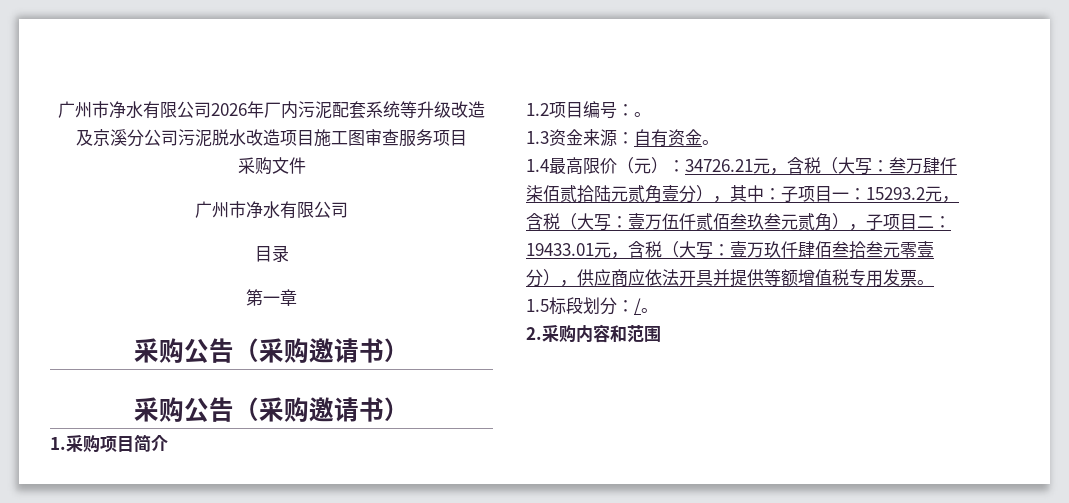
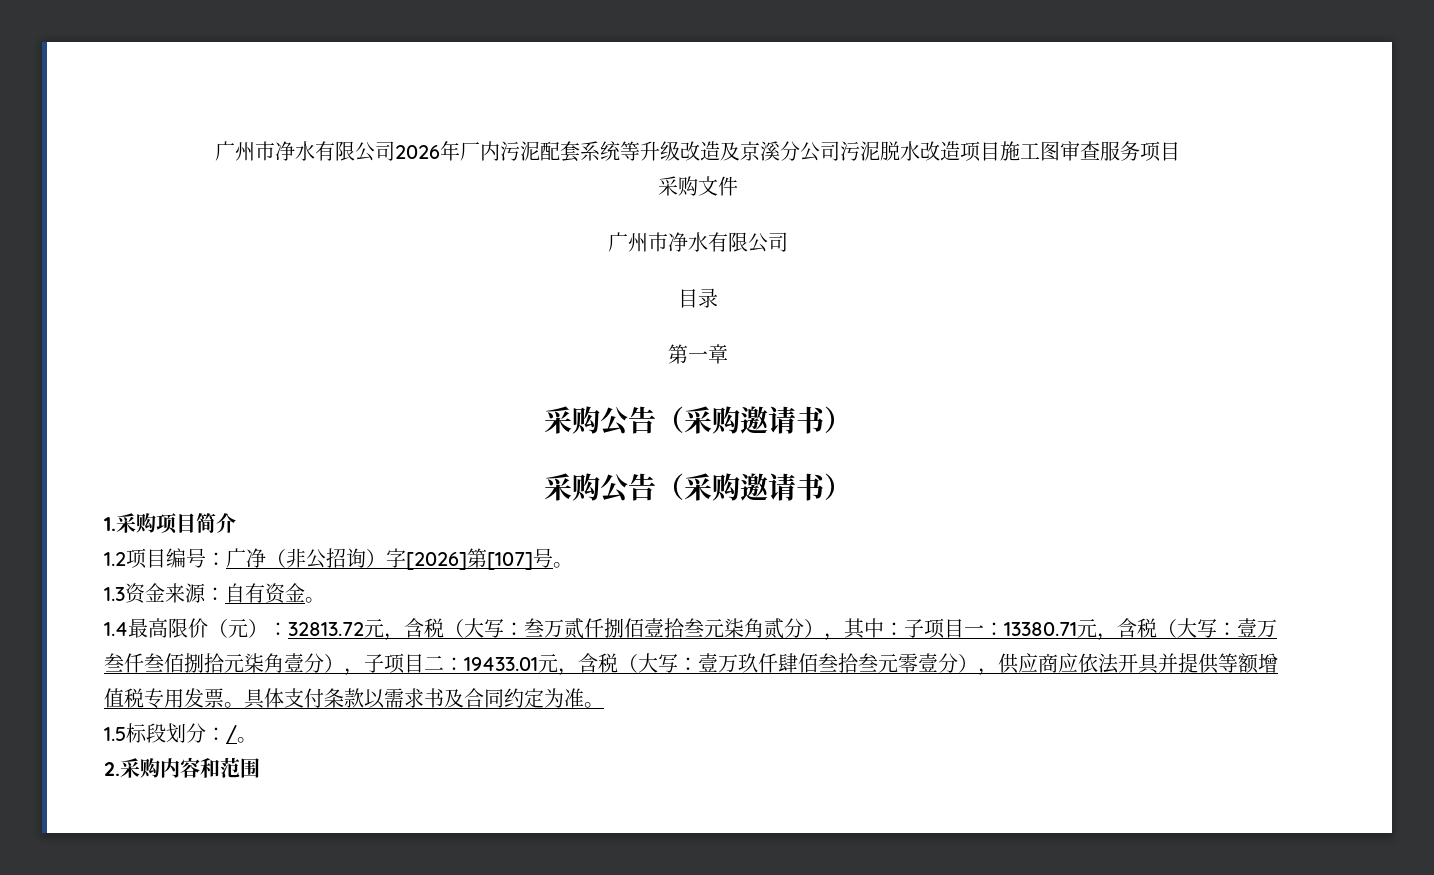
(634, 110) none -> [226,548,553,570] 广净（非公招询）字[2026]第[107]号
[685,159,753,172] 34726.21 -> [288,622,364,636] 32813.72
[923,157,957,174] [526,185,679,203] 肆仟柒佰贰拾陆元贰角壹 -> [564,618,784,639] 贰仟捌佰壹拾叁元柒角贰
[866,186,959,203] [526,213,832,231] 15293.2元，含税（大写：壹万伍仟贰佰叁玖叁元贰角 -> [1004,618,1277,641] [104,653,324,673] 13380.71元，含税（大写：壹万叁仟叁佰捌拾元柒角壹分
(934, 282) none -> [244,688,604,709] 具体支付条款以需求书及合同约定为准。

